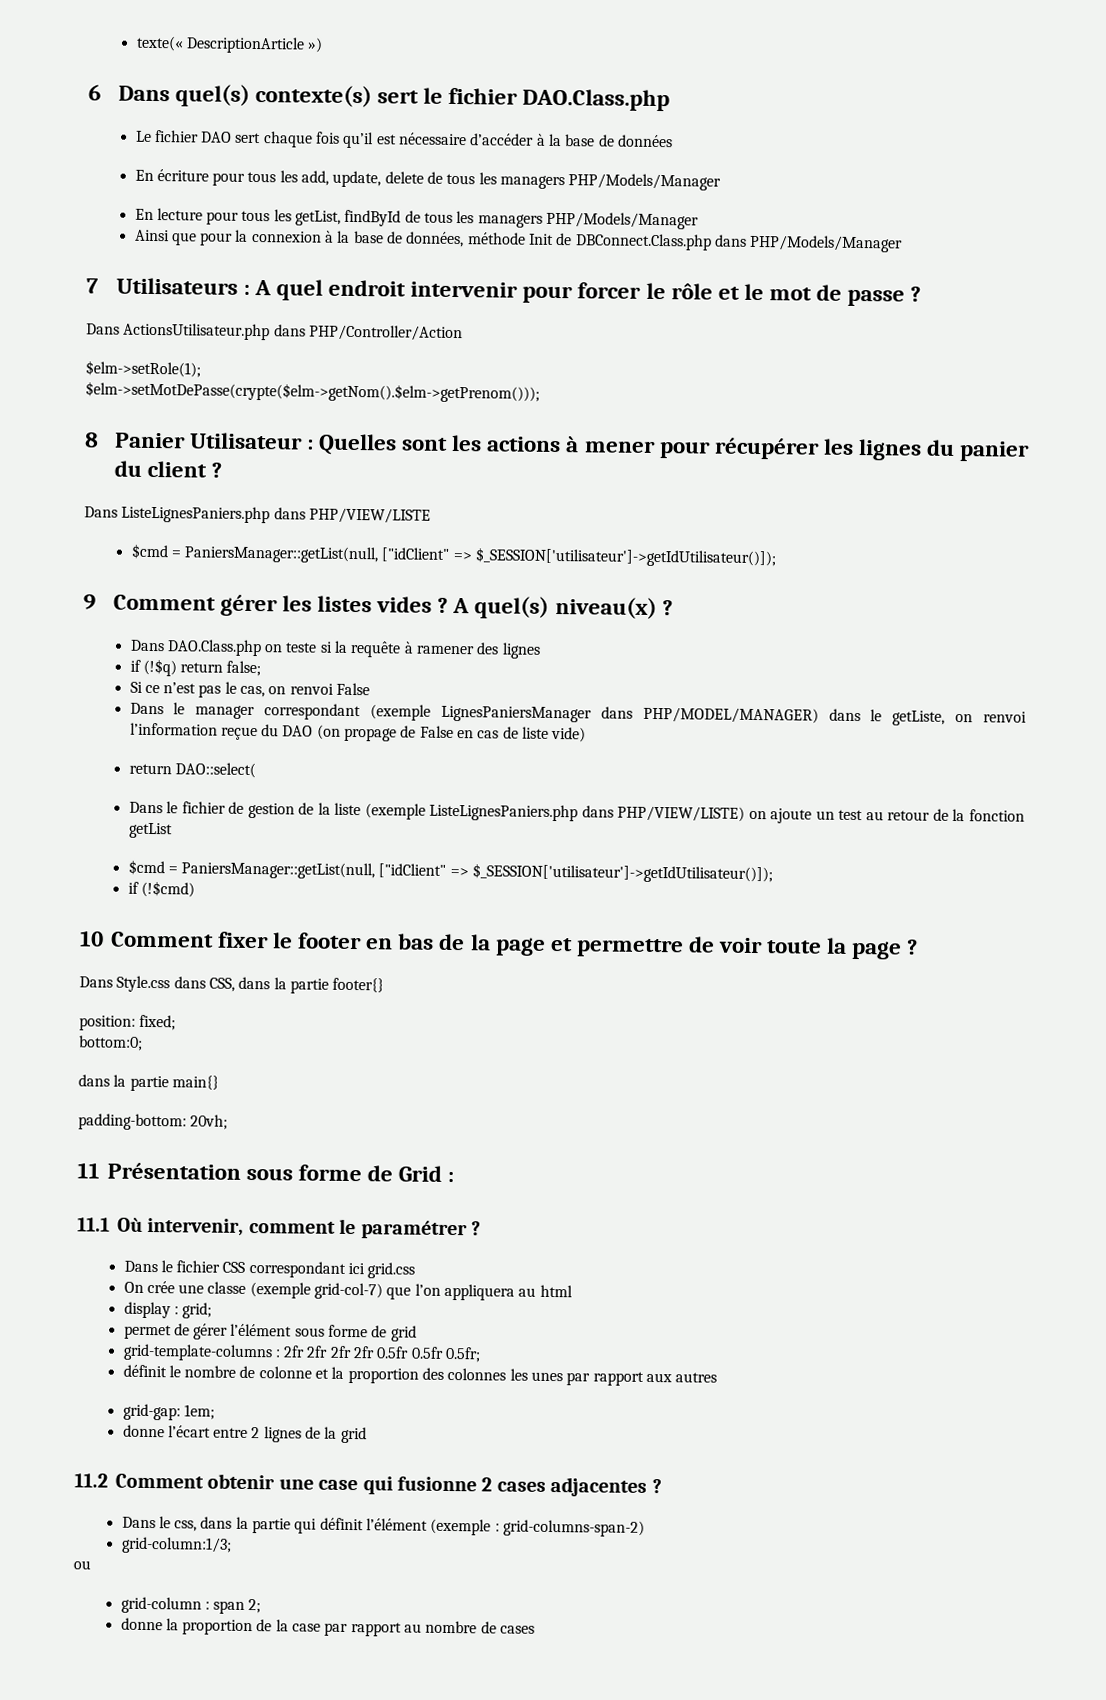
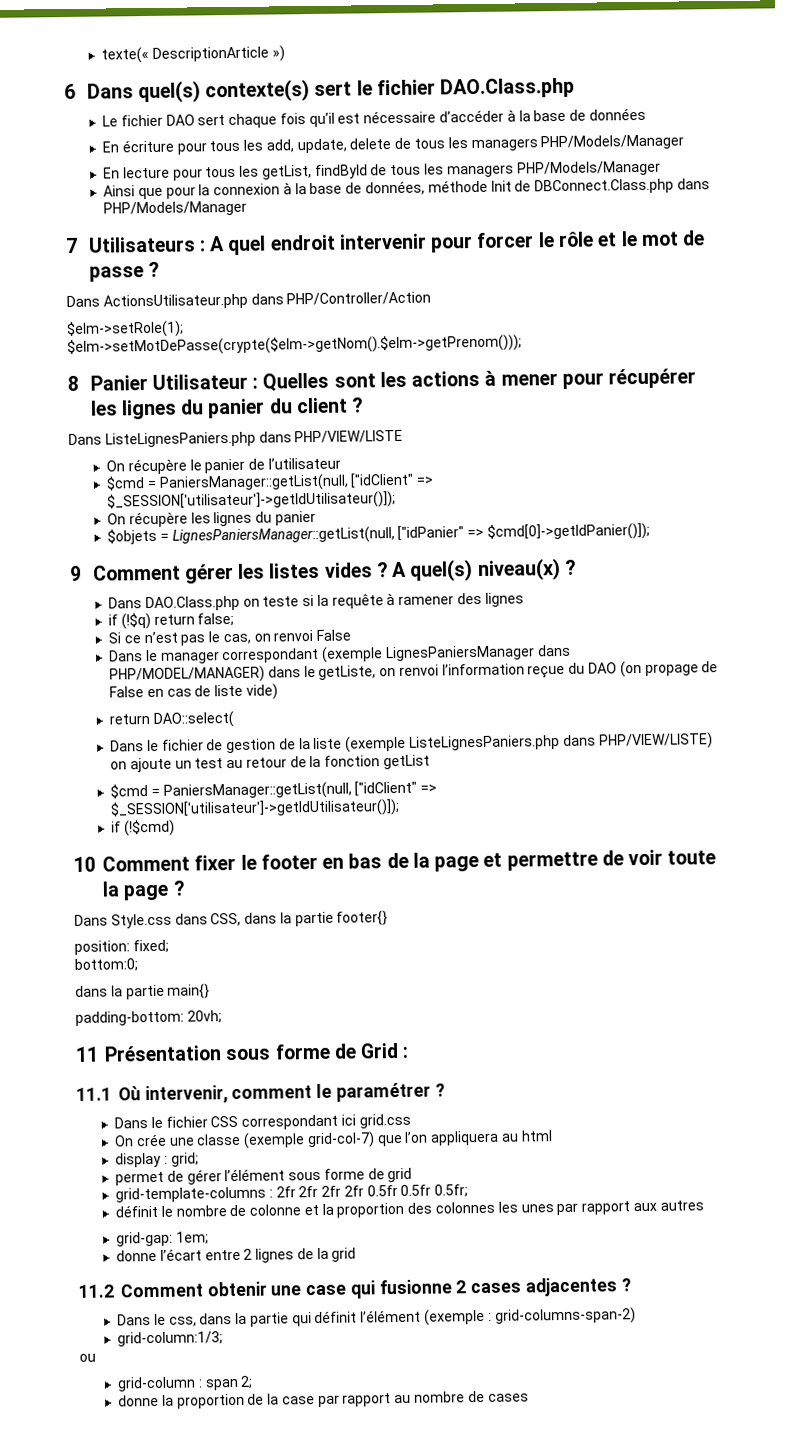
[130,543,777,568] // $cmd = PaniersManager::getList(null, ["idClient" => $_SESSION['utilisateur']->getIdUtilisateur()]); -> [105,457,341,475] [105,472,435,492] [106,490,396,511] [106,510,316,528] [106,522,650,545] // On récupère le panier de l’utilisateur // $cmd = PaniersManager::getList(null, ["idClient" => $_SESSION['utilisateur']->getIdUtilisateur()]); // On récupère les lignes du panier // $objets = LignesPaniersManager::getList(null, ["idPanier" => $cmd[0]->getIdPanier()]);

